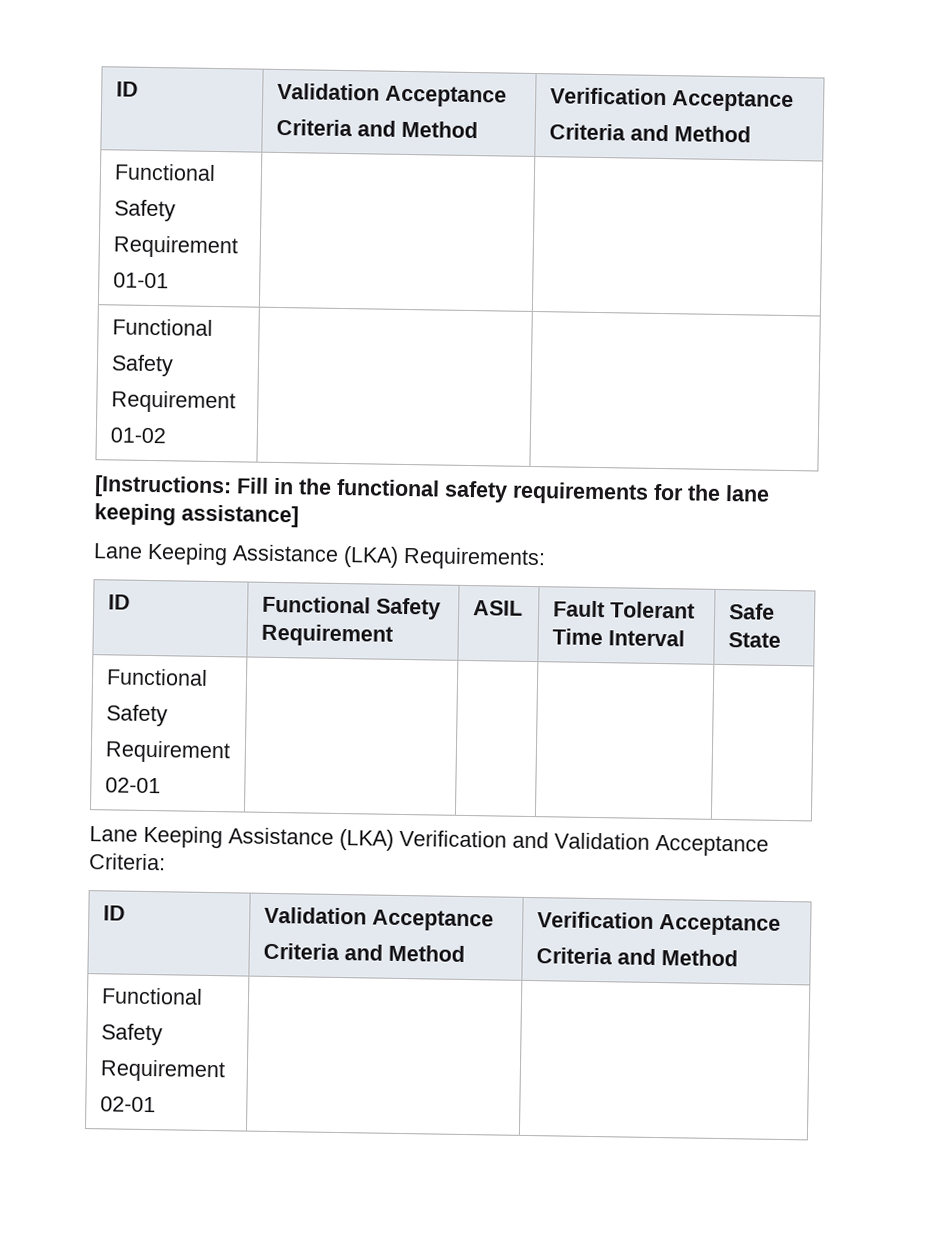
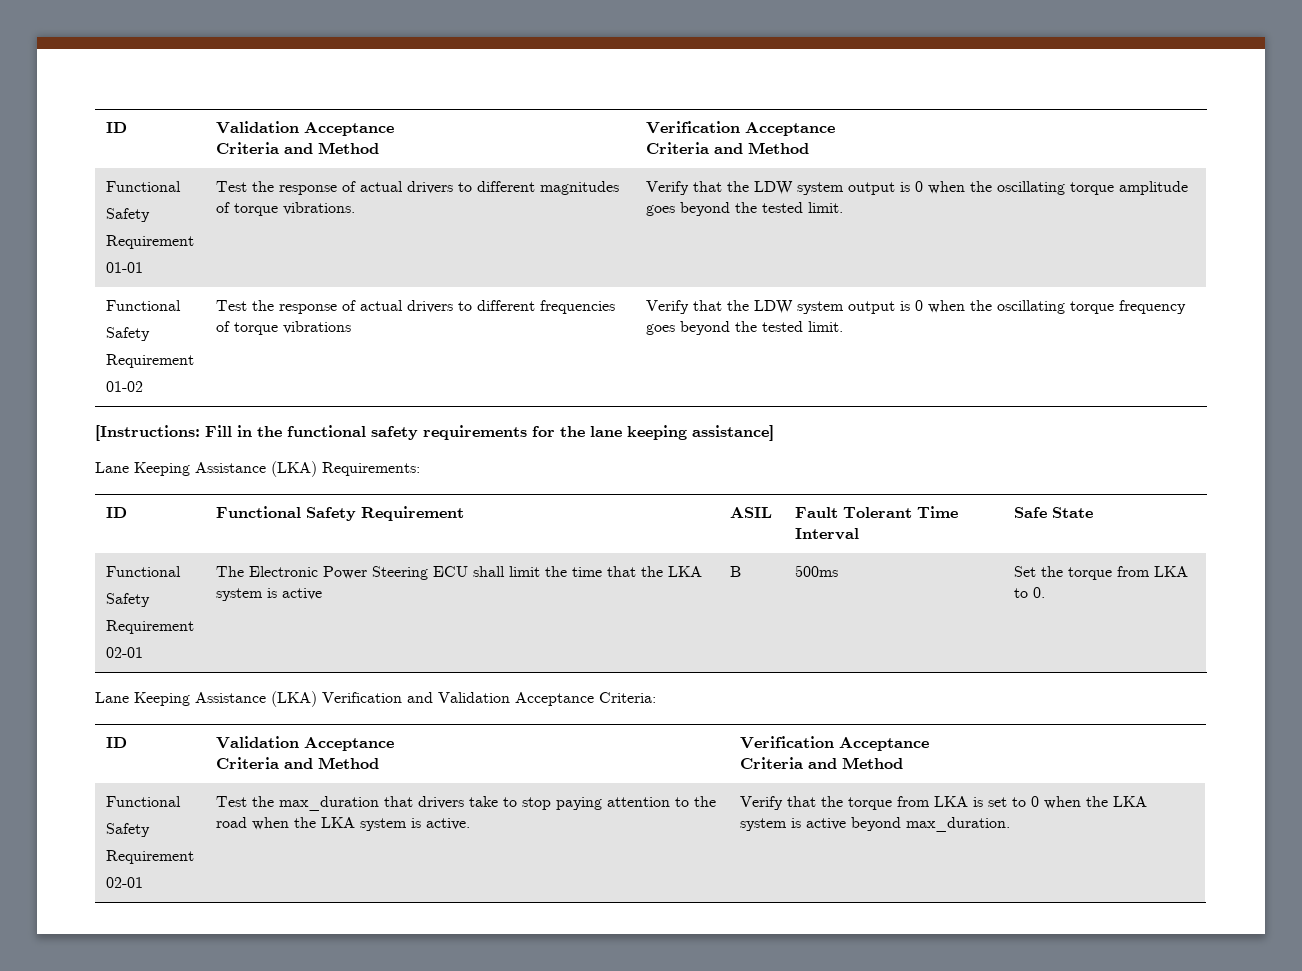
[111,318,213,336] [110,354,174,377] [110,390,236,414] [109,427,166,444] | // Functional // Safety // Requirement // 01-02 | | -> [215,181,619,195] [215,202,355,216] [645,181,1188,195] [645,202,843,216] [105,300,181,311] [105,327,150,341] [105,354,194,368] [105,381,143,392] [215,300,615,314] [215,321,351,335] [645,300,1186,314] [645,321,843,335] Test the response of actual drivers to different magnitudes of torque vibrations. | Verify that the LDW system output is 0 when the oscillating torque amplitude goes beyond the tested limit. // Functional // Safety // Requirement // 01-02 | Test the response of actual drivers to different frequencies of torque vibrations | Verify that the LDW system output is 0 when the oscillating torque frequency goes beyond the tested limit.
(161, 785) | | | -> [215,566,702,580] [215,588,322,601] [729,566,741,577] [794,565,838,577] [1013,566,1188,580] [1013,587,1045,598] The Electronic Power Steering ECU shall limit the time that the LKA system is active | B | 500ms | Set the torque from LKA to 0.
(156, 1104) | -> [215,796,716,811] [215,817,470,831] [739,796,1147,810] [739,817,1010,832] Test the max_duration that drivers take to stop paying attention to the road when the LKA system is active. | Verify that the torque from LKA is set to 0 when the LKA system is active beyond max_duration.

